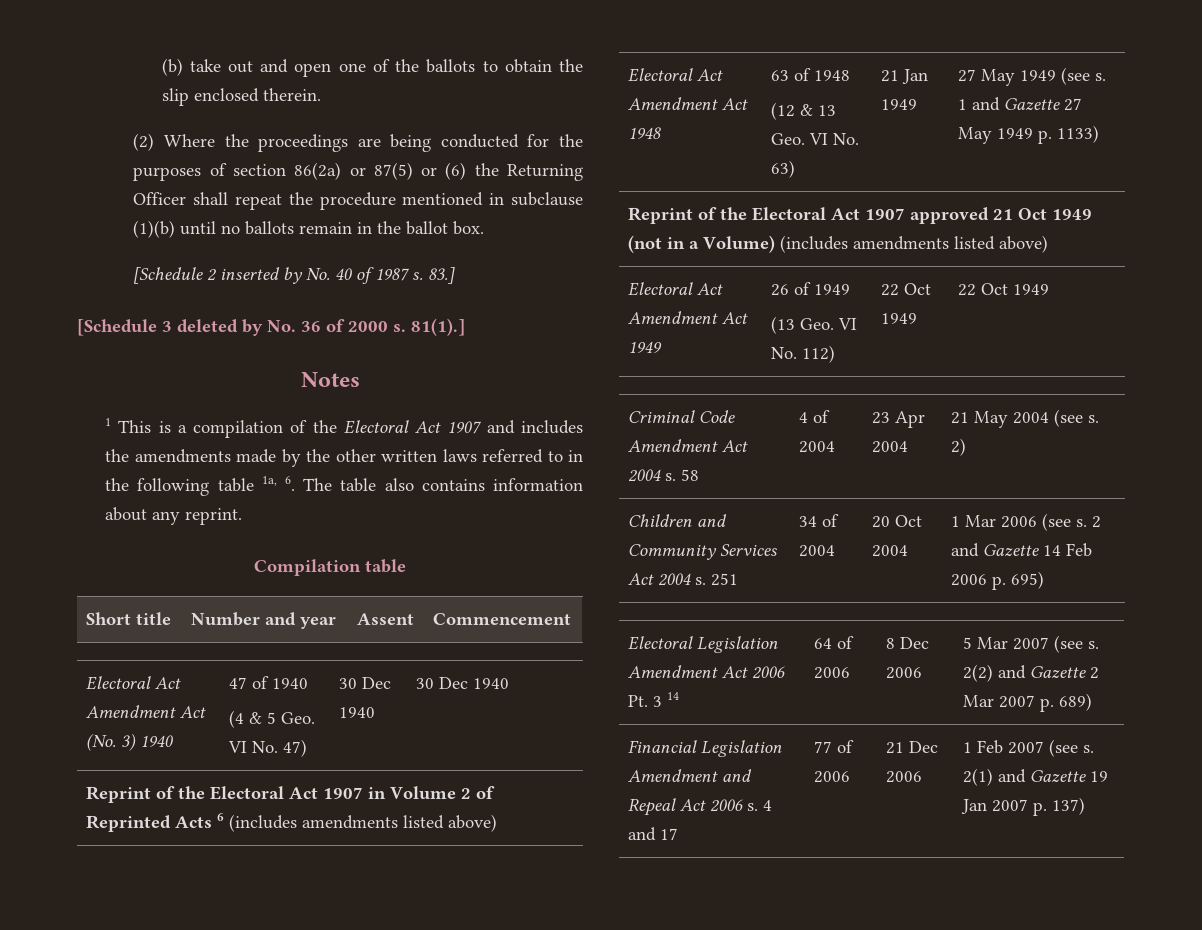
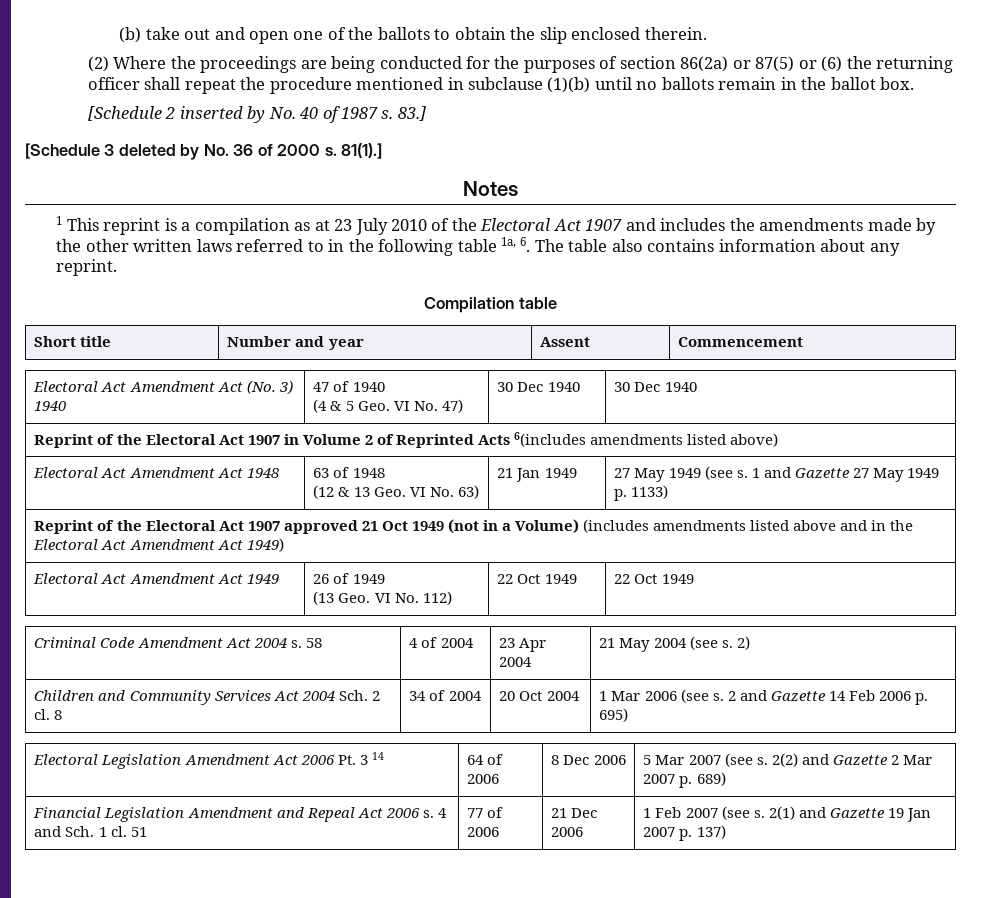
[507,164,584,181] [133,192,187,205] Returning Officer -> [875,56,953,73] [87,77,140,90] returning officer
(152, 426) none -> [103,218,161,235] reprint
(284, 429) none -> [294,218,427,235] as at 23 July 2010
[217,813,298,832] 6 (includes -> [514,432,587,447] 6(includes
[999,235,1049,253] above) -> [793,520,914,531] [33,538,284,552] above and in the Electoral Act Amendment Act 1949)
[695,573,739,586] s. 251 -> [338,690,380,701] [34,709,63,720] Sch. 2 cl. 8
[660,828,679,840] 17 -> [65,826,147,837] Sch. 1 cl. 51

